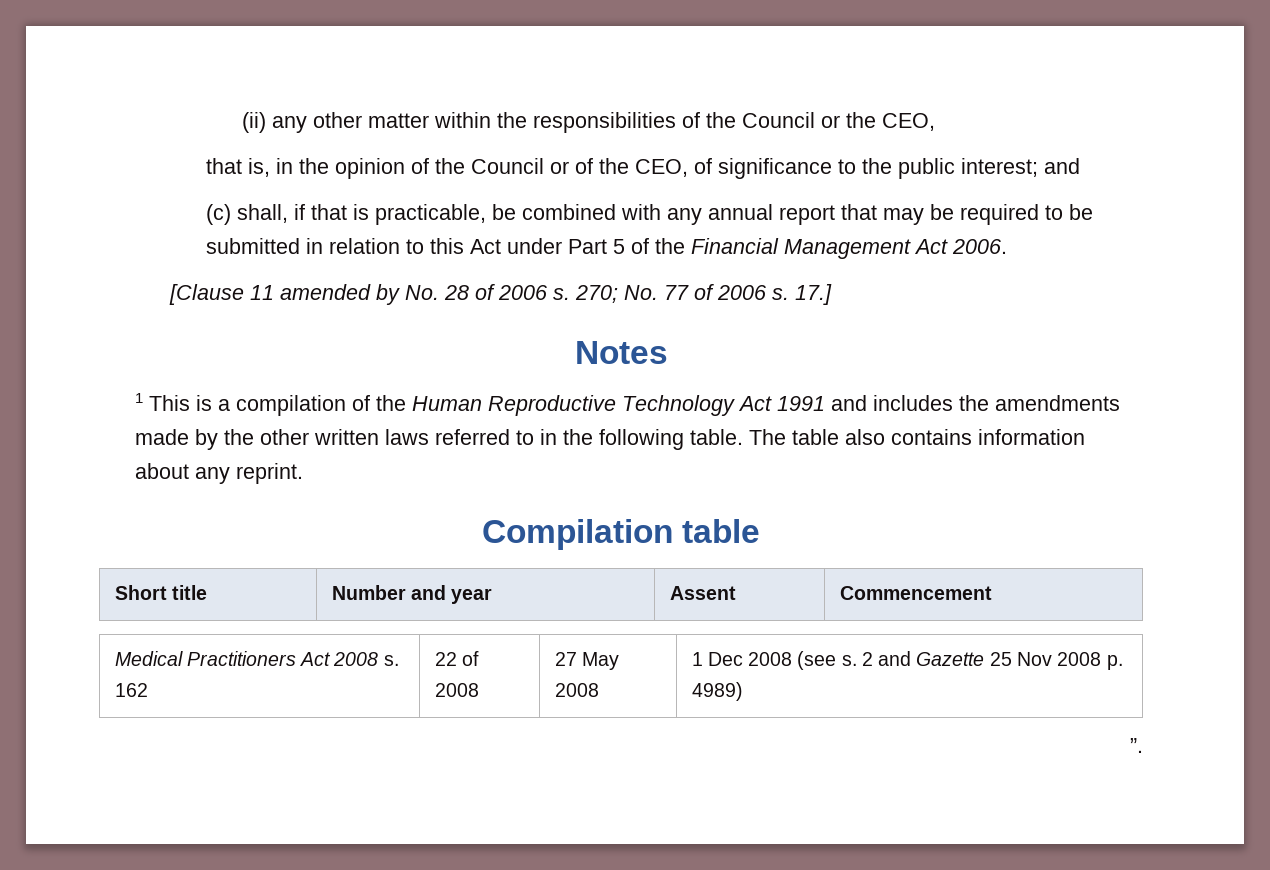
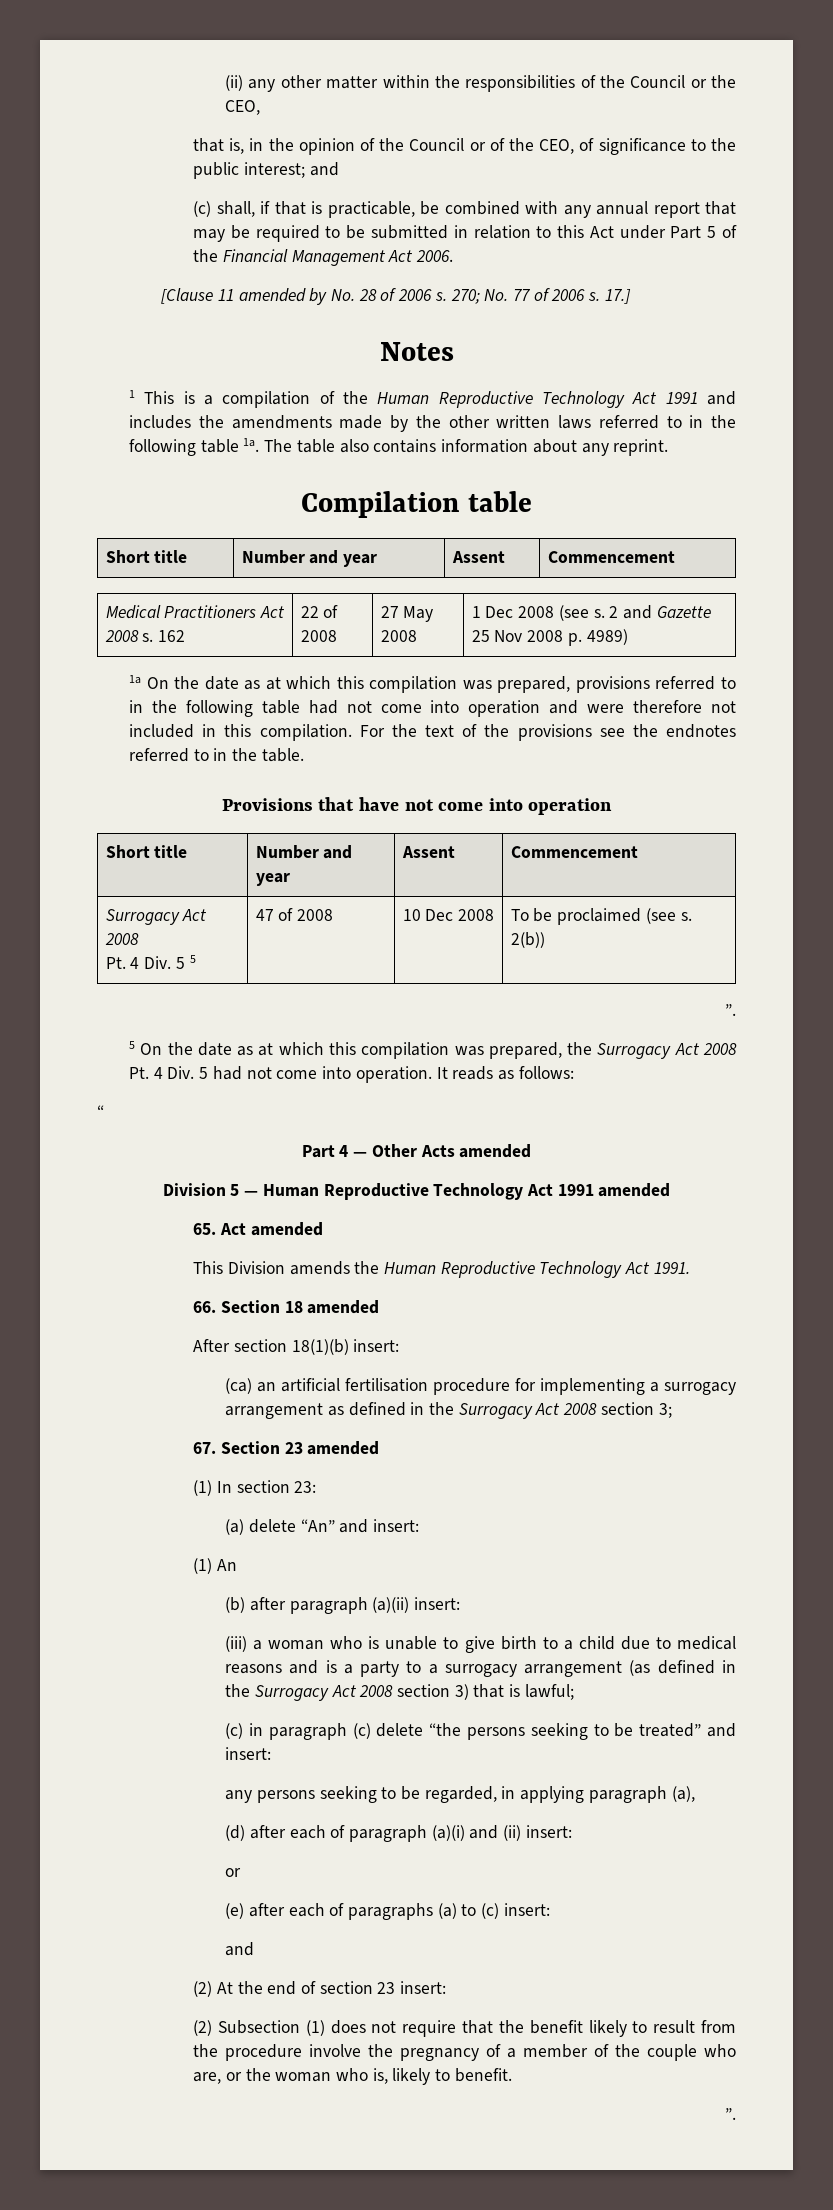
[689,429,743,445] table. -> [200,438,260,453] table 1a.
(743, 691) none -> [129,675,737,693] [129,700,736,717] [129,724,736,741] [129,748,304,762] [221,797,613,815] [105,845,188,858] [255,845,353,859] [255,873,290,886] [401,846,455,858] [510,846,638,858] [105,909,208,925] [104,933,139,945] [105,955,196,969] [255,908,334,921] [402,909,495,921] [510,908,692,925] [510,932,545,948] [725,1004,736,1016] [129,1041,738,1059] [129,1066,574,1083] [97,1105,104,1118] [301,1144,532,1158] [162,1183,671,1200] [193,1222,323,1236] [193,1261,690,1278] [193,1300,380,1314] [193,1339,400,1355] [225,1378,736,1395] [225,1402,672,1419] [193,1441,380,1455] [193,1480,317,1496] [225,1519,420,1535] [193,1558,237,1574] [225,1597,461,1614] [225,1636,736,1653] [225,1660,736,1677] [225,1684,574,1701] [225,1723,736,1740] [225,1747,272,1760] [225,1786,695,1803] [225,1825,572,1842] [225,1868,242,1877] [225,1903,550,1920] [225,1942,255,1956] [193,1981,447,1997] [193,2020,737,2037] [193,2044,736,2061] [193,2068,512,2085] // 1a On the date as at which this compilation was prepared, provisions referred to in the following table had not come into operation and were therefore not included in this compilation. For the text of the provisions see the endnotes referred to in the table. // Provisions that have not come into operation // Short title | Number and year | Assent | Commencement // Surrogacy Act 2008 // Pt. 4 Div. 5 5 | 47 of 2008 | 10 Dec 2008 | To be proclaimed (see s. 2(b)) // ”. // 5 On the date as at which this compilation was prepared, the Surrogacy Act 2008 Pt. 4 Div. 5 had not come into operation. It reads as follows: // “ // Part 4 — Other Acts amended // Division 5 — Human Reproductive Technology Act 1991 amended // 65. Act amended // This Division amends the Human Reproductive Technology Act 1991. // 66. Section 18 amended // After section 18(1)(b) insert: // (ca) an artificial fertilisation procedure for implementing a surrogacy arrangement as defined in the Surrogacy Act 2008 section 3; // 67. Section 23 amended // (1) In section 23: // (a) delete “An” and insert: // (1) An // (b) after paragraph (a)(ii) insert: // (iii) a woman who is unable to give birth to a child due to medical reasons and is a party to a surrogacy arrangement (as defined in the Surrogacy Act 2008 section 3) that is lawful; // (c) in paragraph (c) delete “the persons seeking to be treated” and insert: // any persons seeking to be regarded, in applying paragraph (a), // (d) after each of paragraph (a)(i) and (ii) insert: // or // (e) after each of paragraphs (a) to (c) insert: // and // (2) At the end of section 23 insert: // (2) Subsection (1) does not require that the benefit likely to result from the procedure involve the pregnancy of a member of the couple who are, or the woman who is, likely to benefit.

